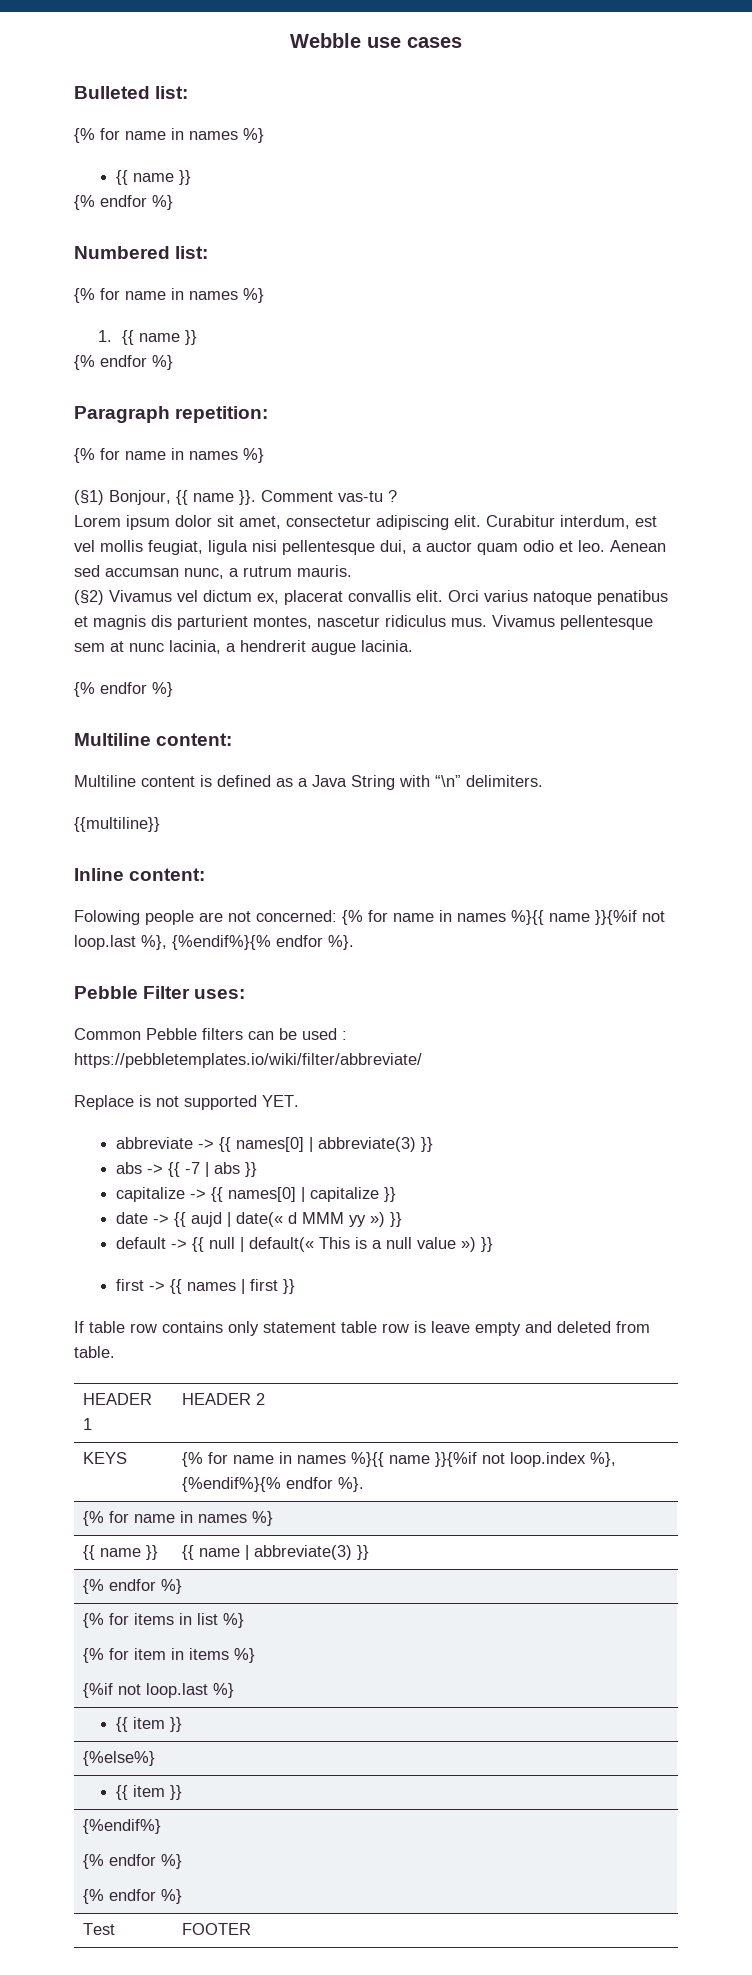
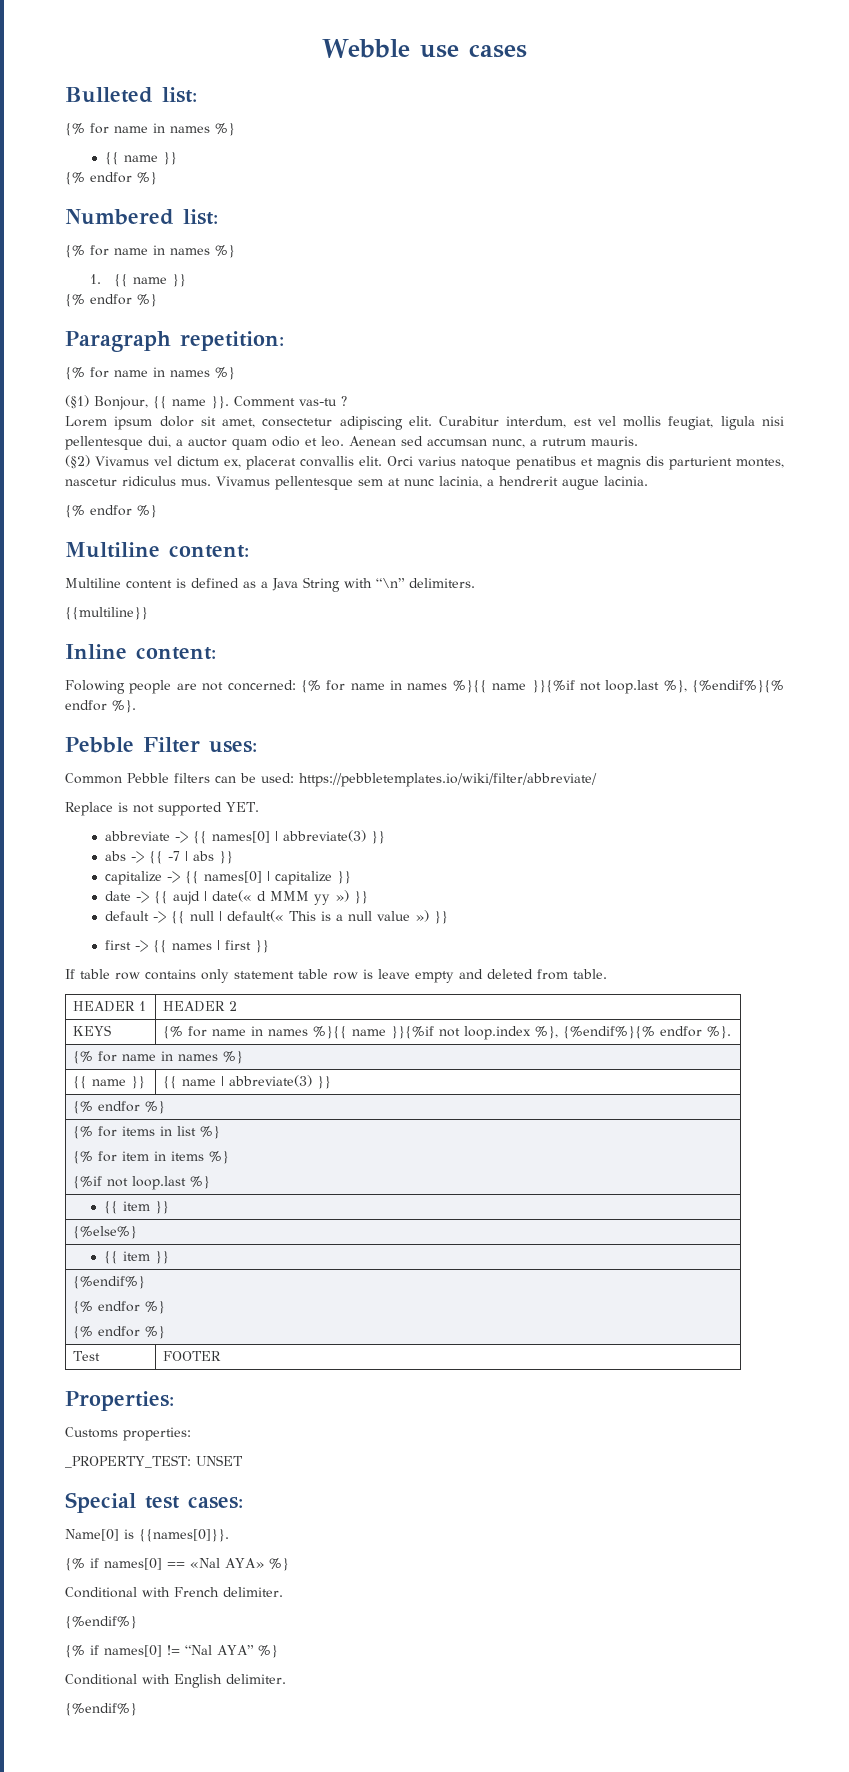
[302,1028,347,1040] used : -> [261,773,294,783] used:
(252, 1929) none -> [65,1391,174,1411] [65,1427,191,1441] [65,1455,243,1468] [65,1492,243,1513] [65,1529,229,1542] [65,1558,289,1571] [65,1587,283,1598] [65,1616,137,1629] [65,1645,278,1658] [65,1674,286,1688] [65,1703,137,1716] // Properties: // Customs properties: // _PROPERTY_TEST: UNSET // Special test cases: // Name[0] is {{names[0]}}. // {% if names[0] == «Nal AYA» %} // Conditional with French delimiter. // {%endif%} // {% if names[0] != “Nal AYA” %} // Conditional with English delimiter. // {%endif%}

